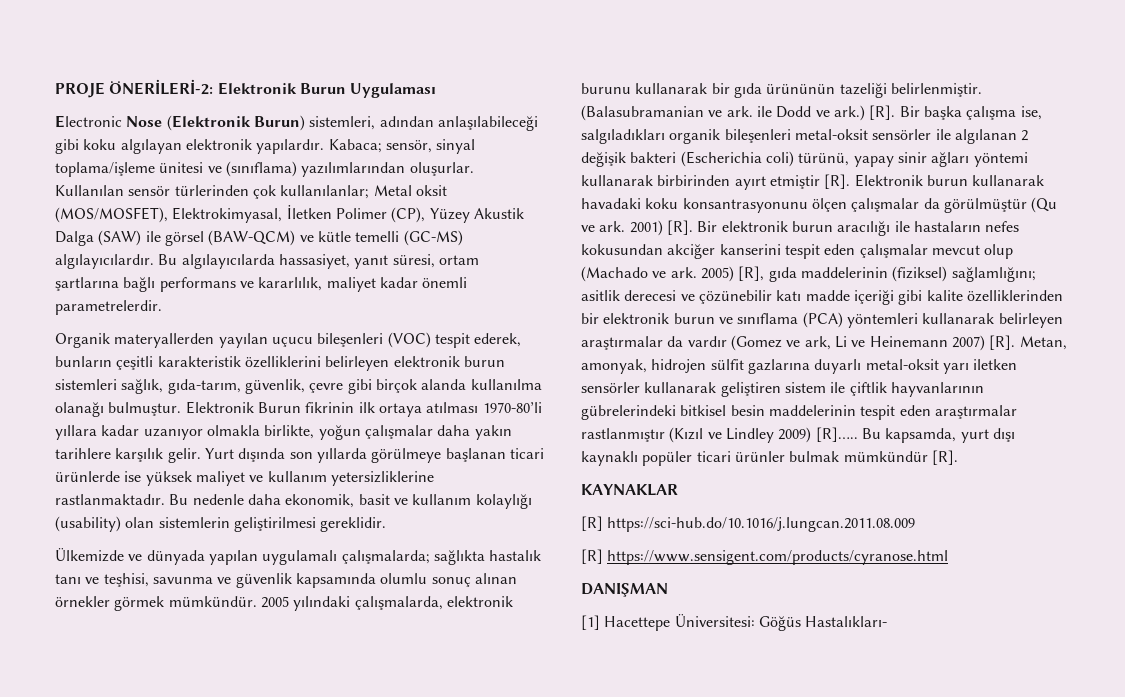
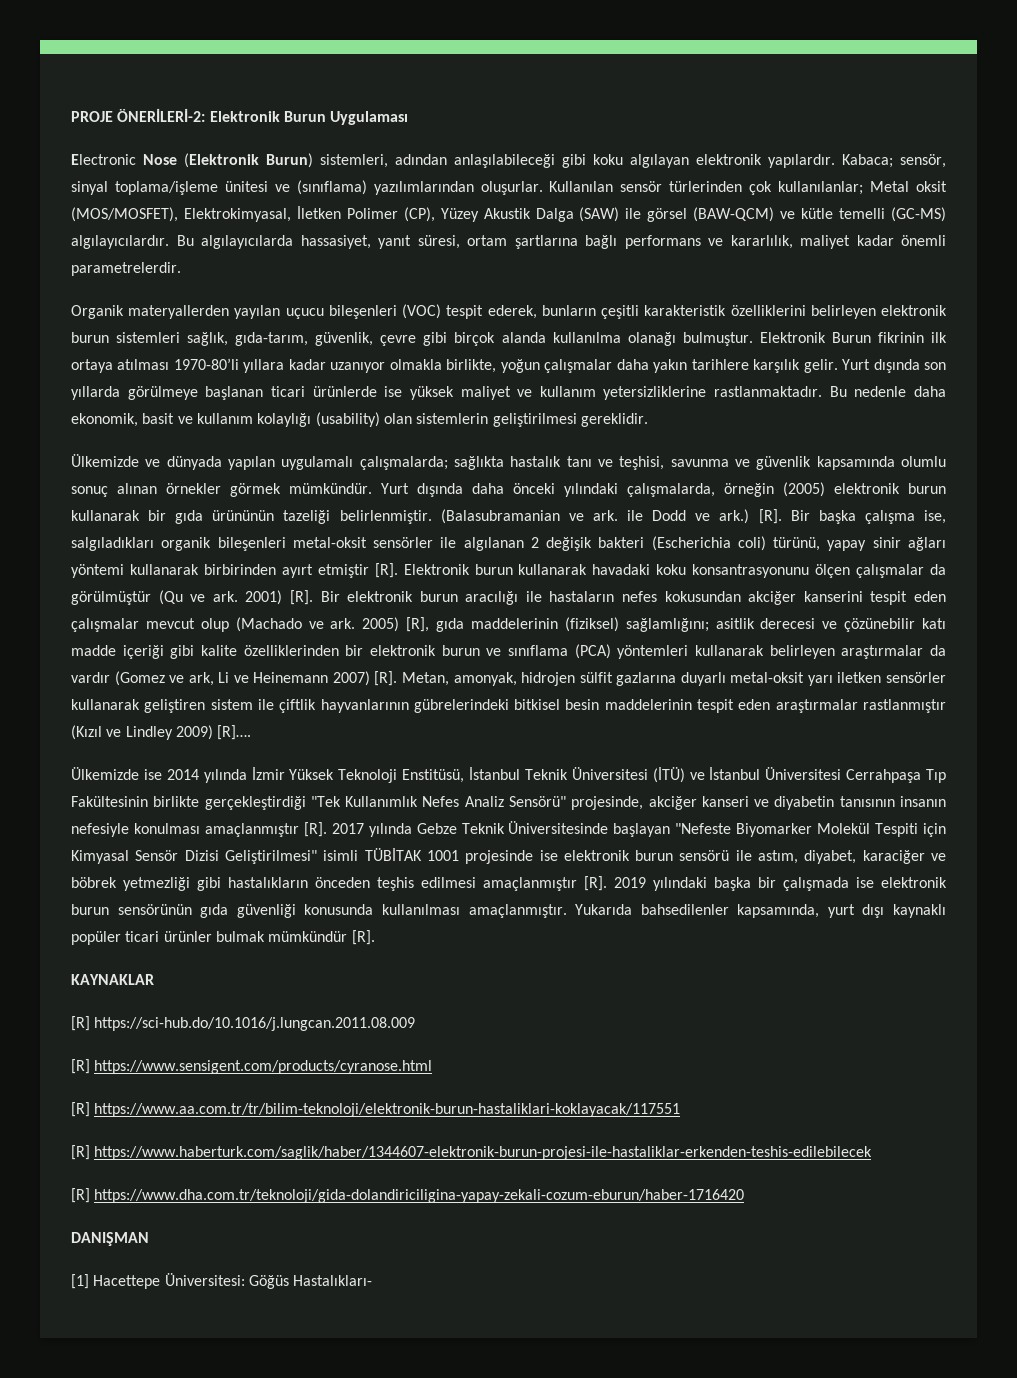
[260,596,513,611] [581,83,631,94] 2005 yılındaki çalışmalarda, elektronik burunu -> [381,482,946,497] Yurt dışında daha önceki yılındaki çalışmalarda, örneğin (2005) elektronik burun
[815,427,957,443] [R]….. Bu kapsamda, -> [217,725,252,740] [71,767,946,783] [71,796,947,810] [71,821,947,837] [71,848,946,864] [71,876,947,891] [71,904,820,918] [R]…. // Ülkemizde ise 2014 yılında İzmir Yüksek Teknoloji Enstitüsü, İstanbul Teknik Üniversitesi (İTÜ) ve İstanbul Üniversitesi Cerrahpaşa Tıp Fakültesinin birlikte gerçekleştirdiği "Tek Kullanımlık Nefes Analiz Sensörü" projesinde, akciğer kanseri ve diyabetin tanısının insanın nefesiyle konulması amaçlanmıştır [R]. 2017 yılında Gebze Teknik Üniversitesinde başlayan "Nefeste Biyomarker Molekül Tespiti için Kimyasal Sensör Dizisi Geliştirilmesi" isimli TÜBİTAK 1001 projesinde ise elektronik burun sensörü ile astım, diyabet, karaciğer ve böbrek yetmezliği gibi hastalıkların önceden teşhis edilmesi amaçlanmıştır [R]. 2019 yılındaki başka bir çalışmada ise elektronik burun sensörünün gıda güvenliği konusunda kullanılması amaçlanmıştır. Yukarıda bahsedilenler kapsamında,
(949, 557) none -> [71,1102,681,1117] [71,1145,873,1160] [71,1188,745,1203] // [R] https://www.aa.com.tr/tr/bilim-teknoloji/elektronik-burun-hastaliklari-koklayacak/117551 // [R] https://www.haberturk.com/saglik/haber/1344607-elektronik-burun-projesi-ile-hastaliklar-erkenden-teshis-edilebilecek // [R] https://www.dha.com.tr/teknoloji/gida-dolandiriciligina-yapay-zekali-cozum-eburun/haber-1716420

